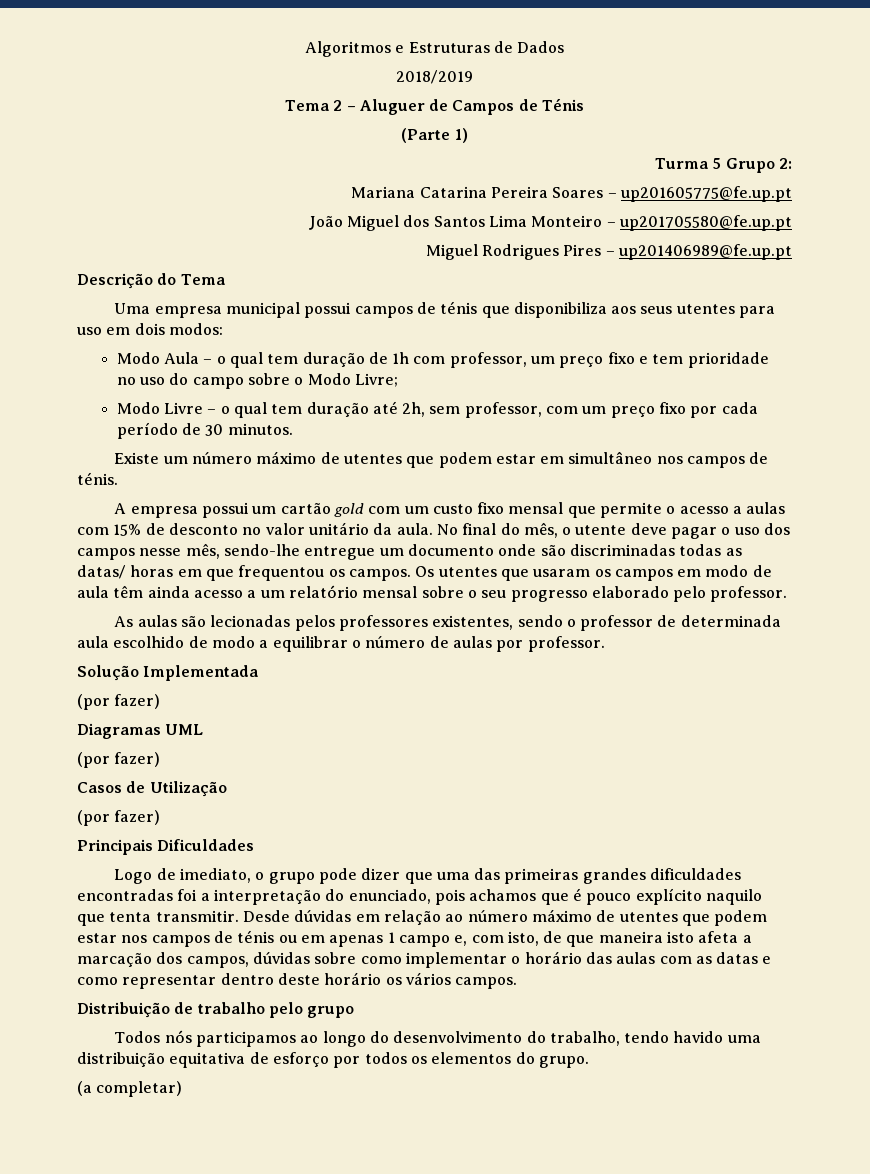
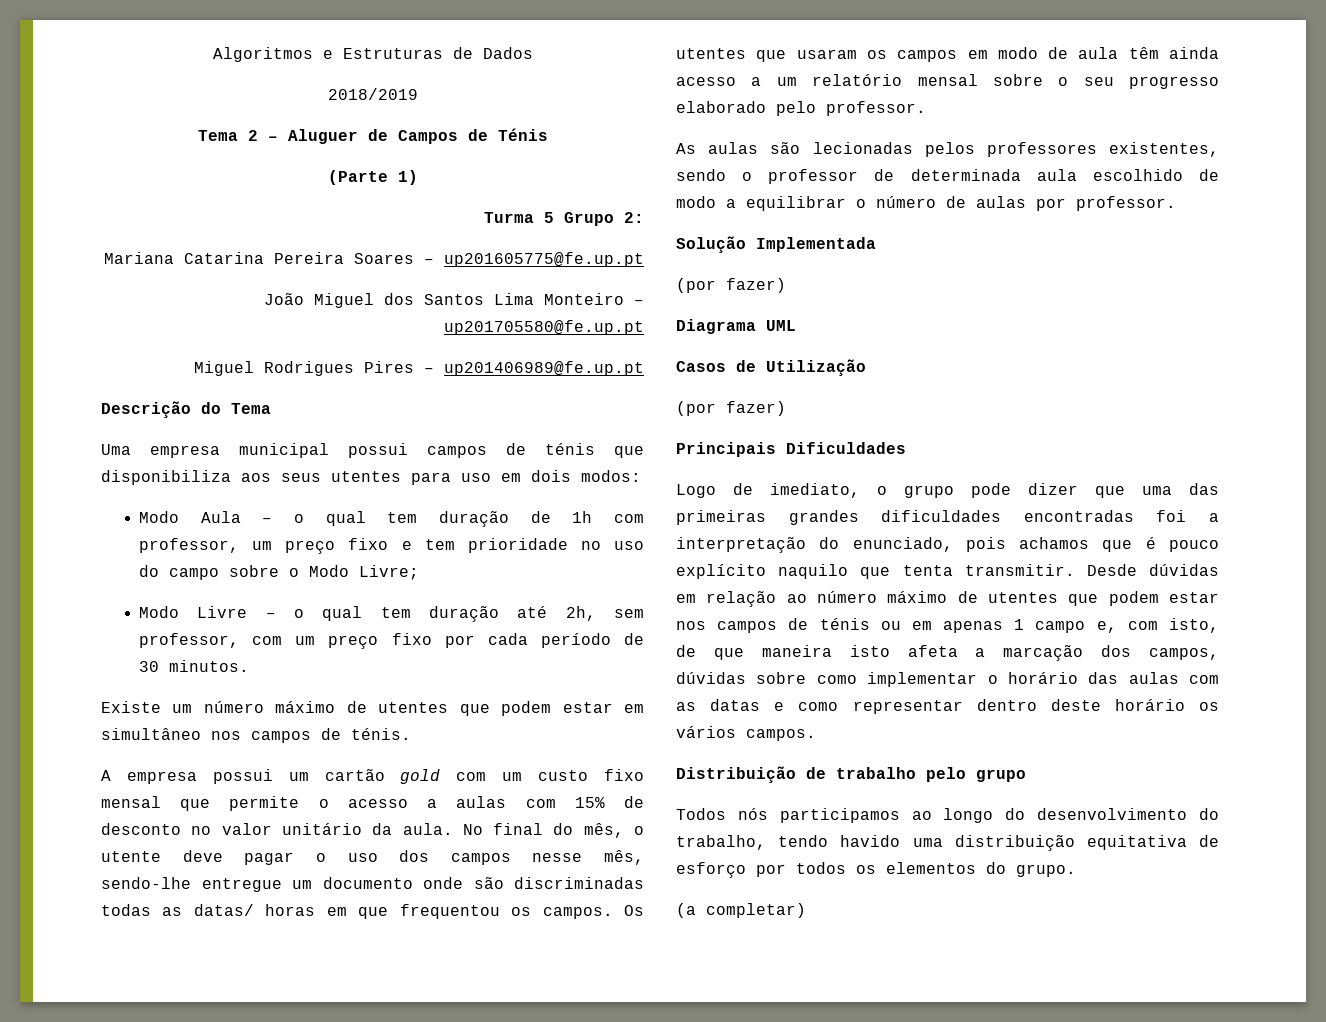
[77,723,161,739] Diagramas -> [676,319,756,334] Diagrama
[77,752,161,768] // (por fazer) -> (796, 325) none

